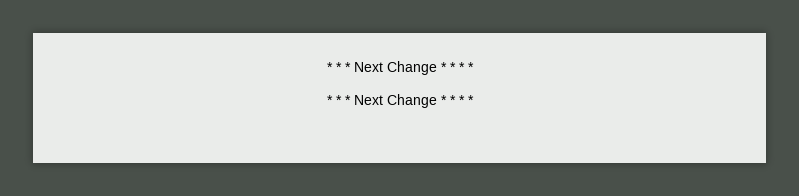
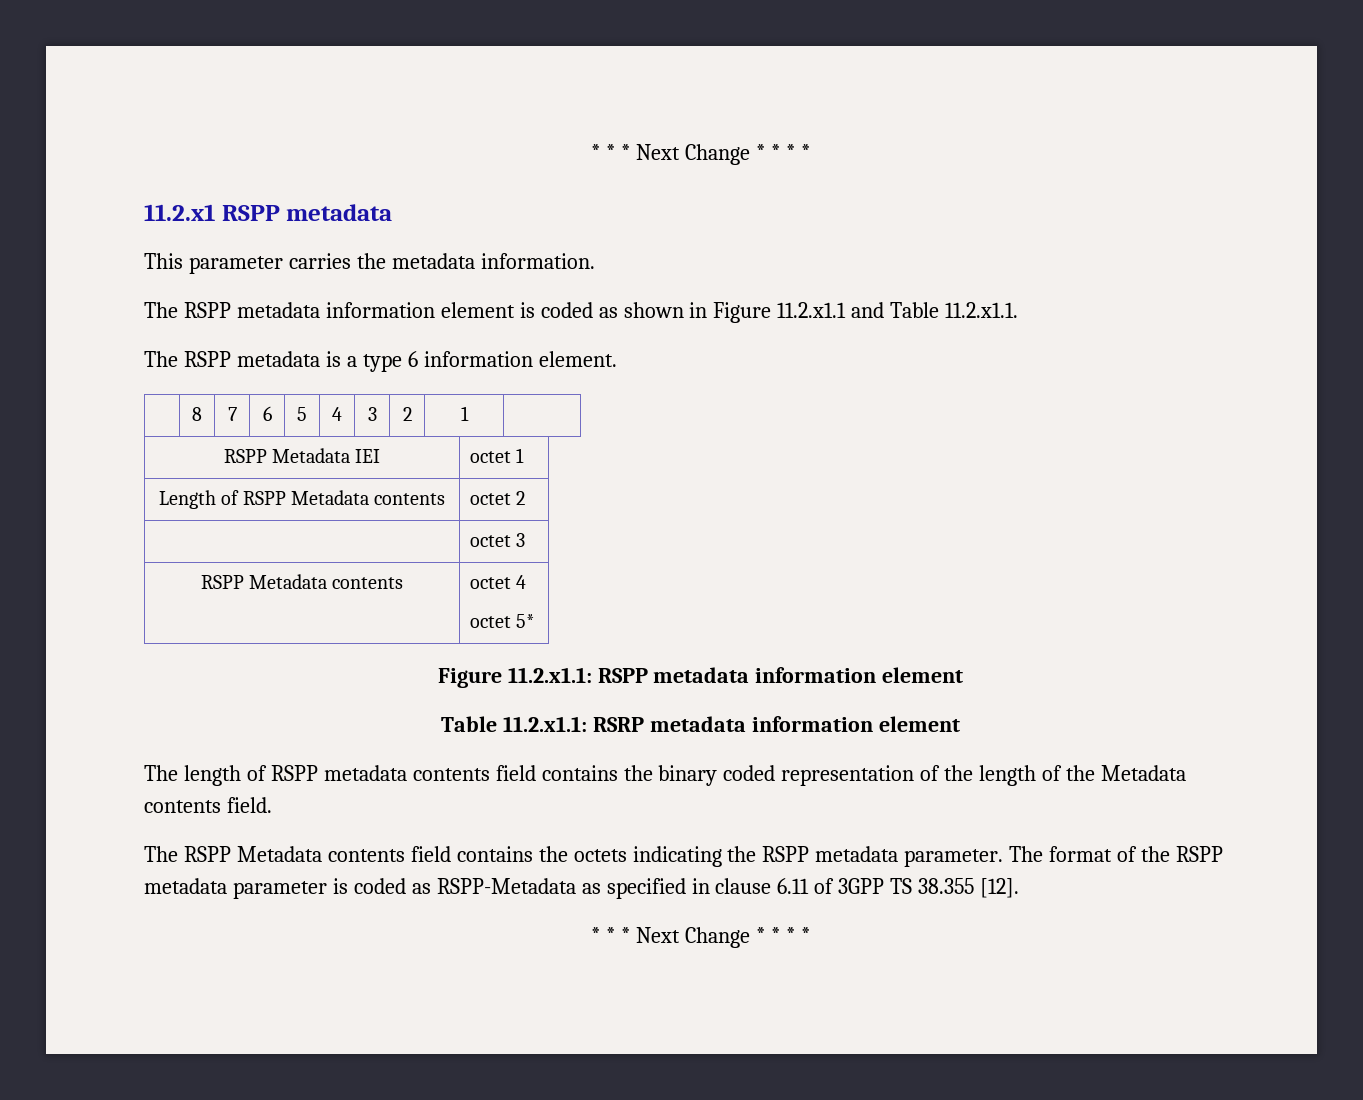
[326,61,474,75] * * * Next Change * * * * -> [591,144,810,165] [144,204,393,221] [144,253,595,274] [144,302,1019,323] [144,351,617,372] [192,407,202,421] [227,407,237,421] [262,406,272,421] [297,407,307,421] [332,407,342,421] [367,407,377,421] [402,407,412,421] [460,406,469,421] [223,448,381,463] [469,448,525,463] [158,490,446,509] [469,491,526,505] [469,533,526,547] [200,574,404,589] [469,575,527,589] [469,614,536,628] [437,667,964,688] [441,716,960,732] [144,765,1186,786] [144,797,272,813] [144,846,1223,867] [144,878,1020,899] * * * Next Change * * * * // 11.2.x1 RSPP metadata // This parameter carries the metadata information. // The RSPP metadata information element is coded as shown in Figure 11.2.x1.1 and Table 11.2.x1.1. // The RSPP metadata is a type 6 information element. // | 8 | 7 | 6 | 5 | 4 | 3 | 2 | 1 | // RSPP Metadata IEI | octet 1 // Length of RSPP Metadata contents | octet 2 // | octet 3 // RSPP Metadata contents | octet 4 // octet 5* // Figure 11.2.x1.1: RSPP metadata information element // Table 11.2.x1.1: RSRP metadata information element // The length of RSPP metadata contents field contains the binary coded representation of the length of the Metadata contents field. // The RSPP Metadata contents field contains the octets indicating the RSPP metadata parameter. The format of the RSPP metadata parameter is coded as RSPP-Metadata as specified in clause 6.11 of 3GPP TS 38.355 [12].

